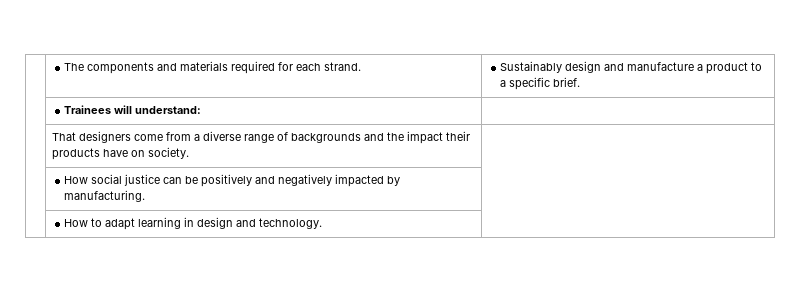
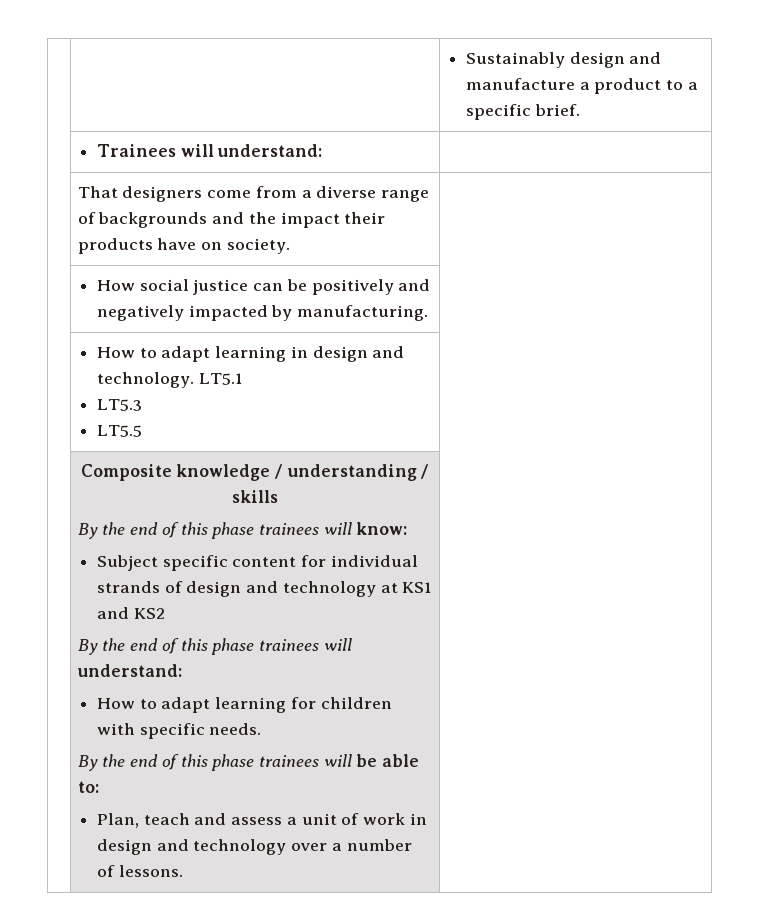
[64,61,362,74] | The components and materials required for each strand. -> (465, 60) |
(323, 223) none -> [198,373,242,385] [96,399,142,411] [96,425,142,437] [80,464,430,481] [232,490,278,503] [77,522,408,539] [96,555,418,571] [96,581,432,597] [96,607,165,619] [77,638,352,655] [76,664,182,677] [96,697,392,713] [96,723,262,739] [77,754,420,771] [77,781,99,793] [96,813,427,828] [96,839,412,855] [96,865,183,877] LT5.1 // LT5.3 // LT5.5 | // | Composite knowledge / understanding / skills // By the end of this phase trainees will know: // Subject specific content for individual strands of design and technology at KS1 and KS2 // By the end of this phase trainees will understand: // How to adapt learning for children with specific needs. // By the end of this phase trainees will be able to: // Plan, teach and assess a unit of work in design and technology over a number of lessons.

